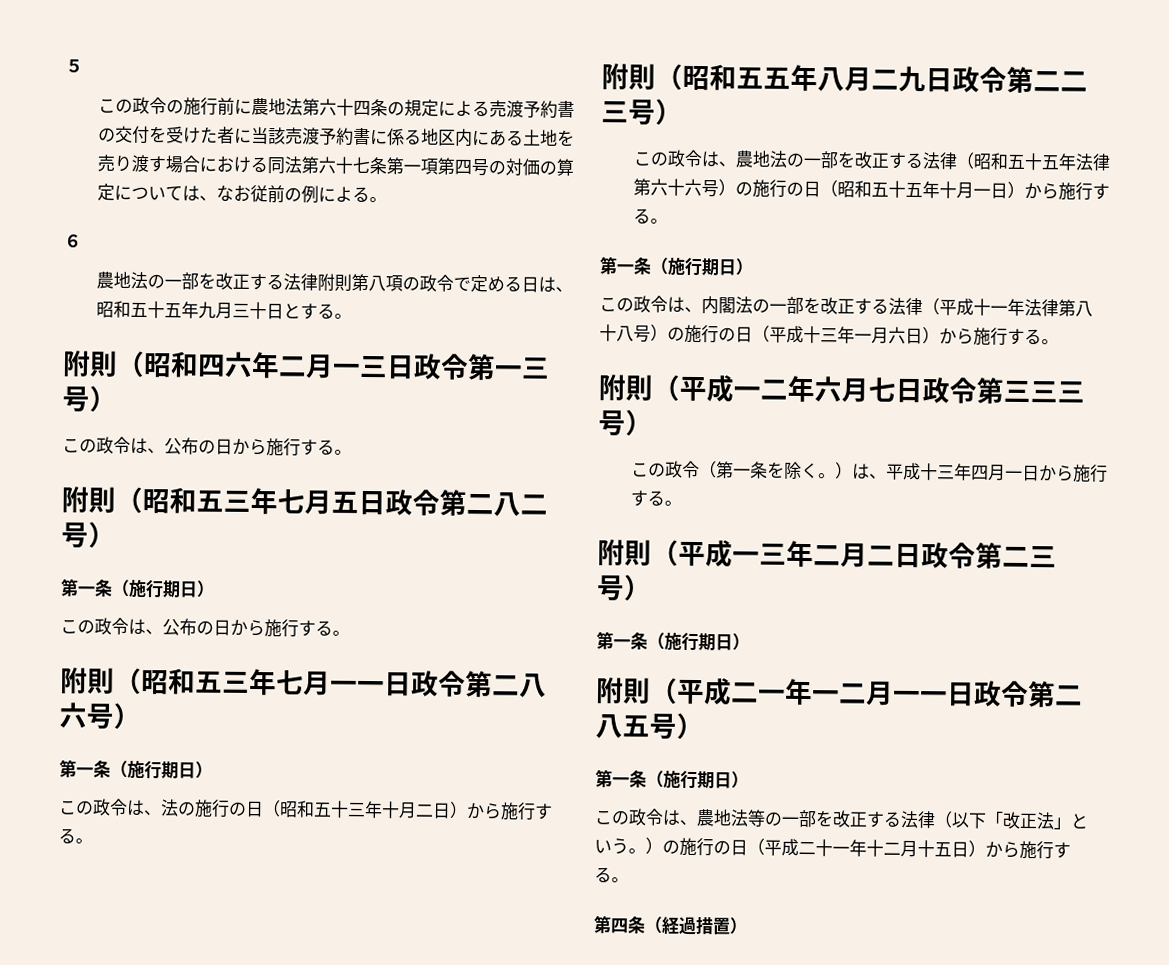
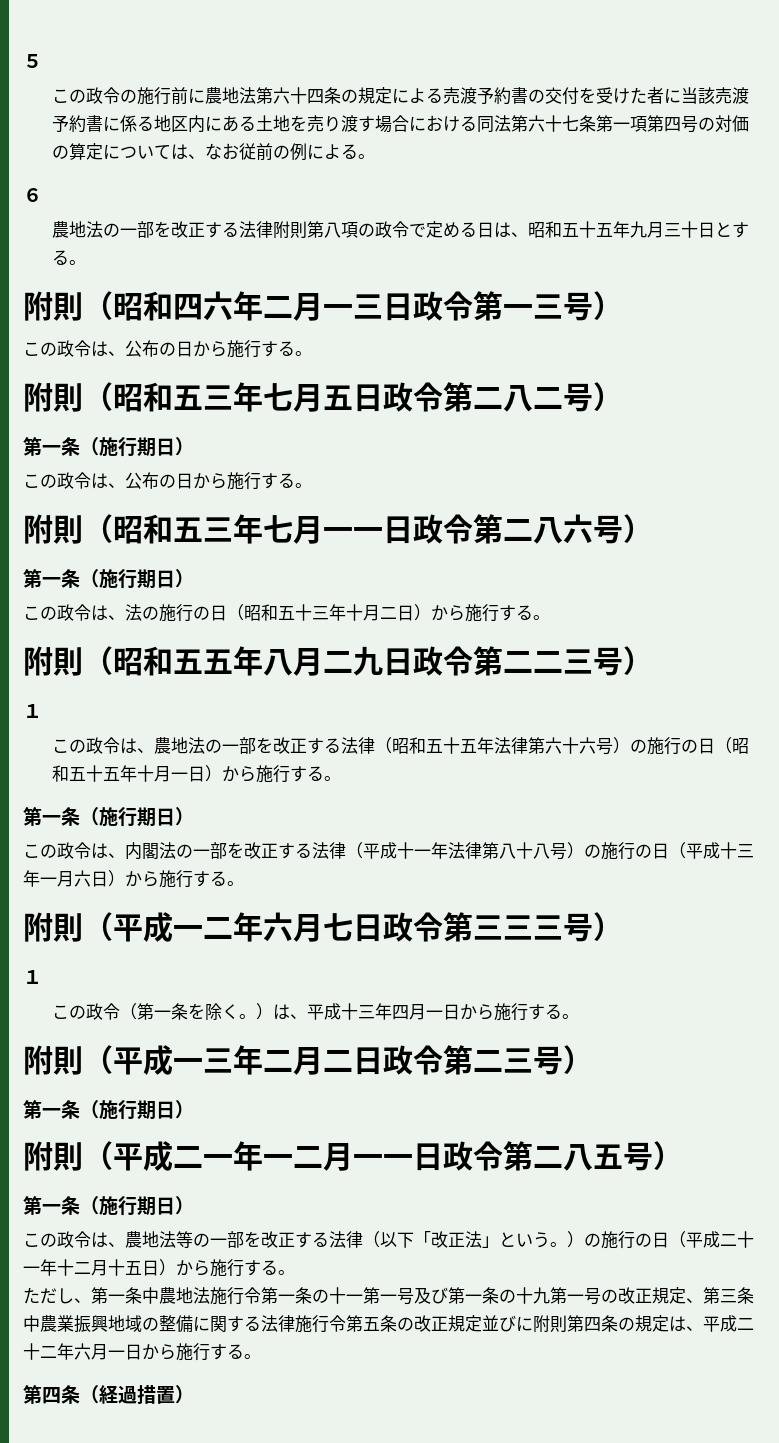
(683, 111) none -> [23,704,42,718] // １
(653, 422) none -> [23,970,42,984] // １
(629, 880) none -> [23,1287,754,1305] [23,1315,754,1333] [23,1343,261,1361] // ただし、第一条中農地法施行令第一条の十一第一号及び第一条の十九第一号の改正規定、第三条中農業振興地域の整備に関する法律施行令第五条の改正規定並びに附則第四条の規定は、平成二十二年六月一日から施行する。

